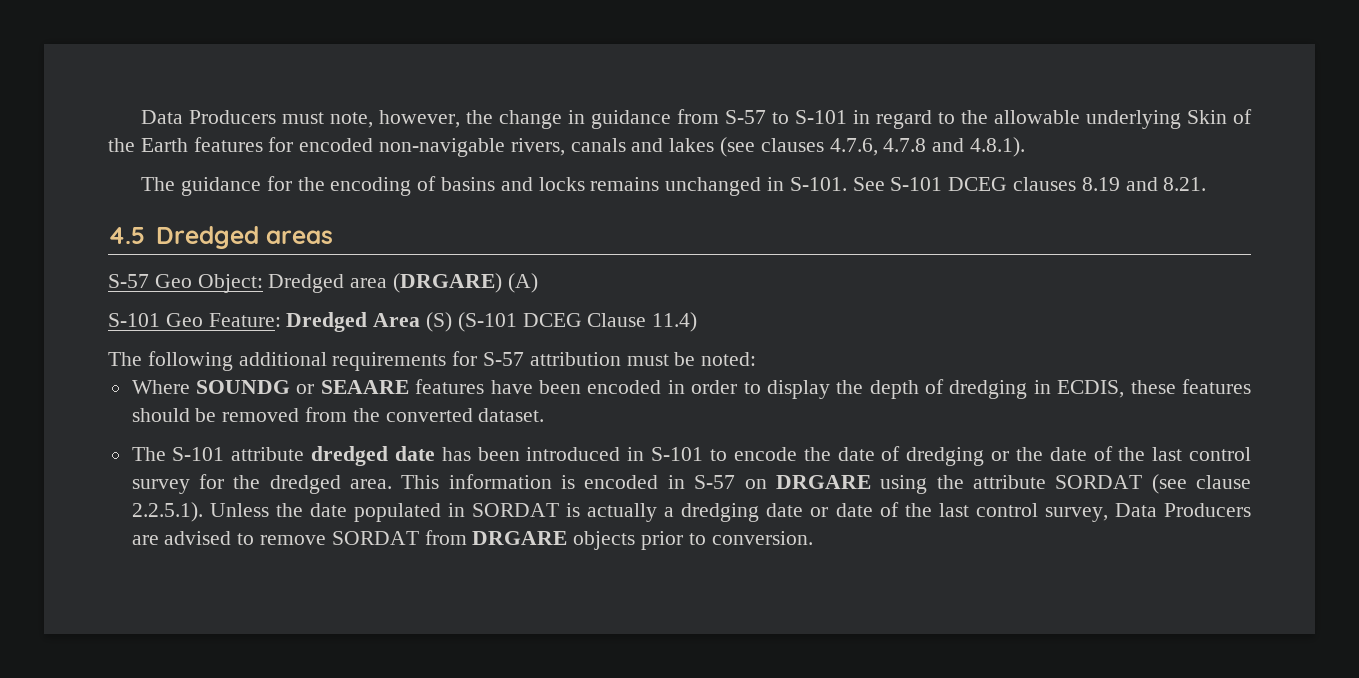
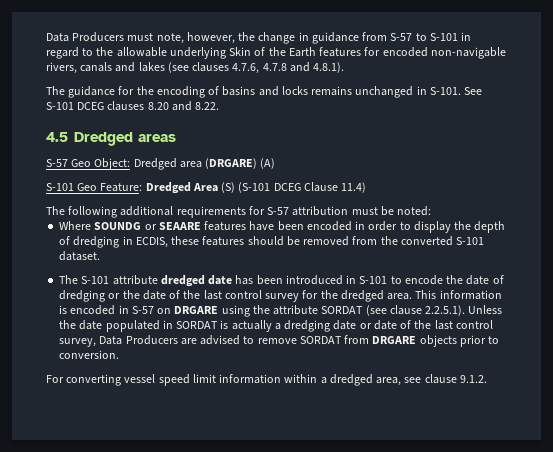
[1081,177,1207,191] 8.19 and 8.21. -> [147,101,220,111] 8.20 and 8.22.
(473, 415) none -> [456,237,485,245] S-101
(813, 538) none -> [46,374,487,386] // For converting vessel speed limit information within a dredged area, see clause 9.1.2.

